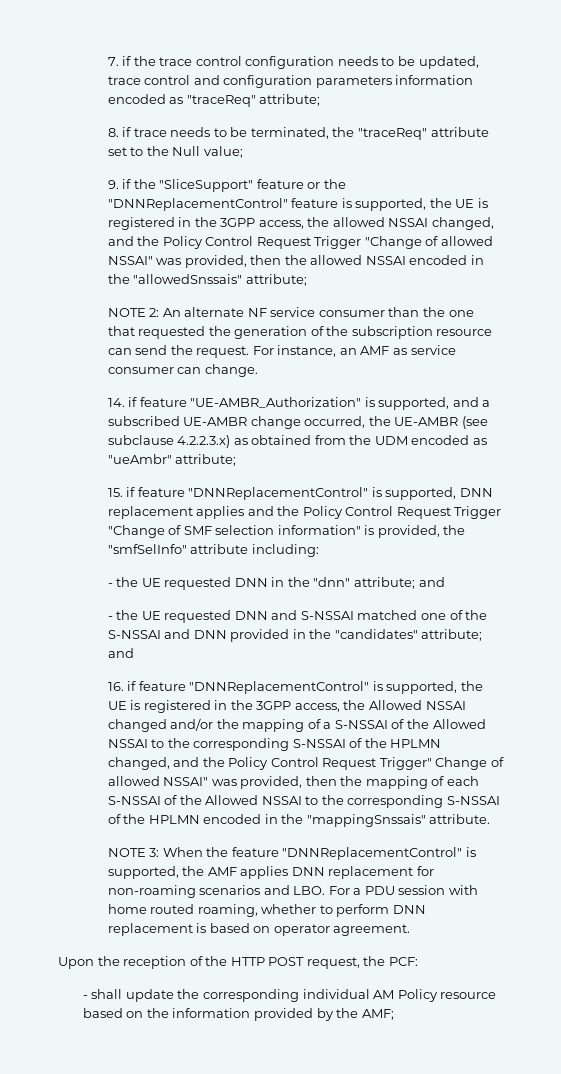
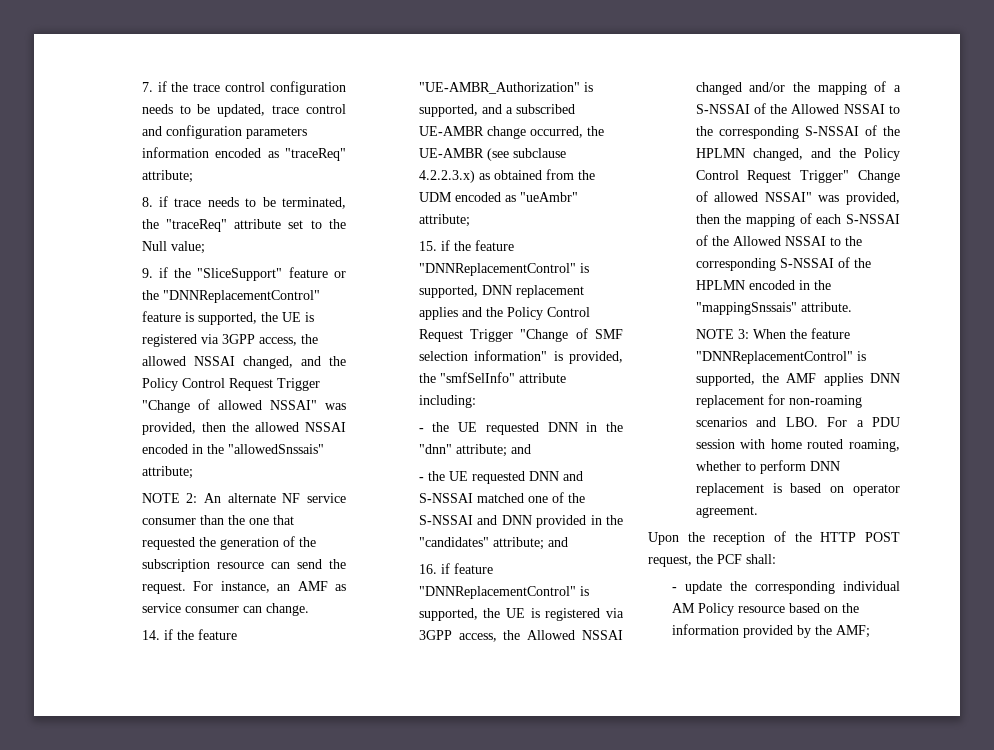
[178,217,217,227] in the -> [200,334,219,344] via
(138, 402) none -> [176,630,194,640] the
(136, 492) none -> [453,241,471,251] the
[214,700,253,710] in the -> [606,608,624,618] via
[388,957,418,966] [82,989,123,999] PCF: // - shall -> [717,554,776,564] [671,587,677,591] PCF shall: // -

